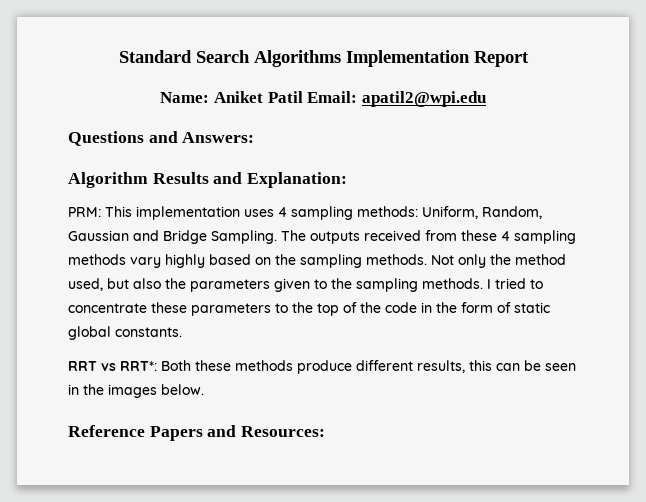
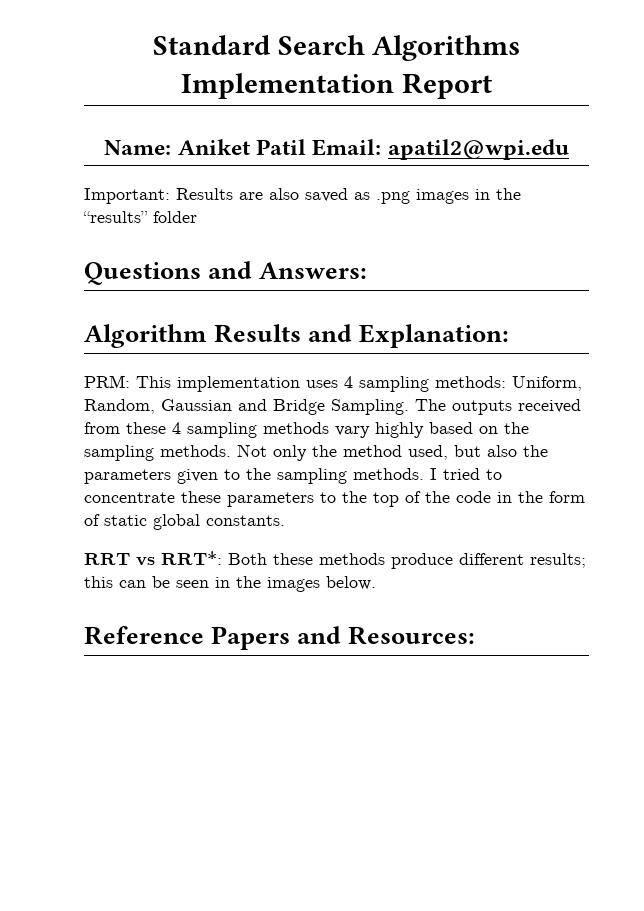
(486, 99) none -> [84,188,521,204] [83,211,197,223] // Important: Results are also saved as .png images in the “results” folder
[417,360,465,373] results, -> [530,553,586,568] results;

